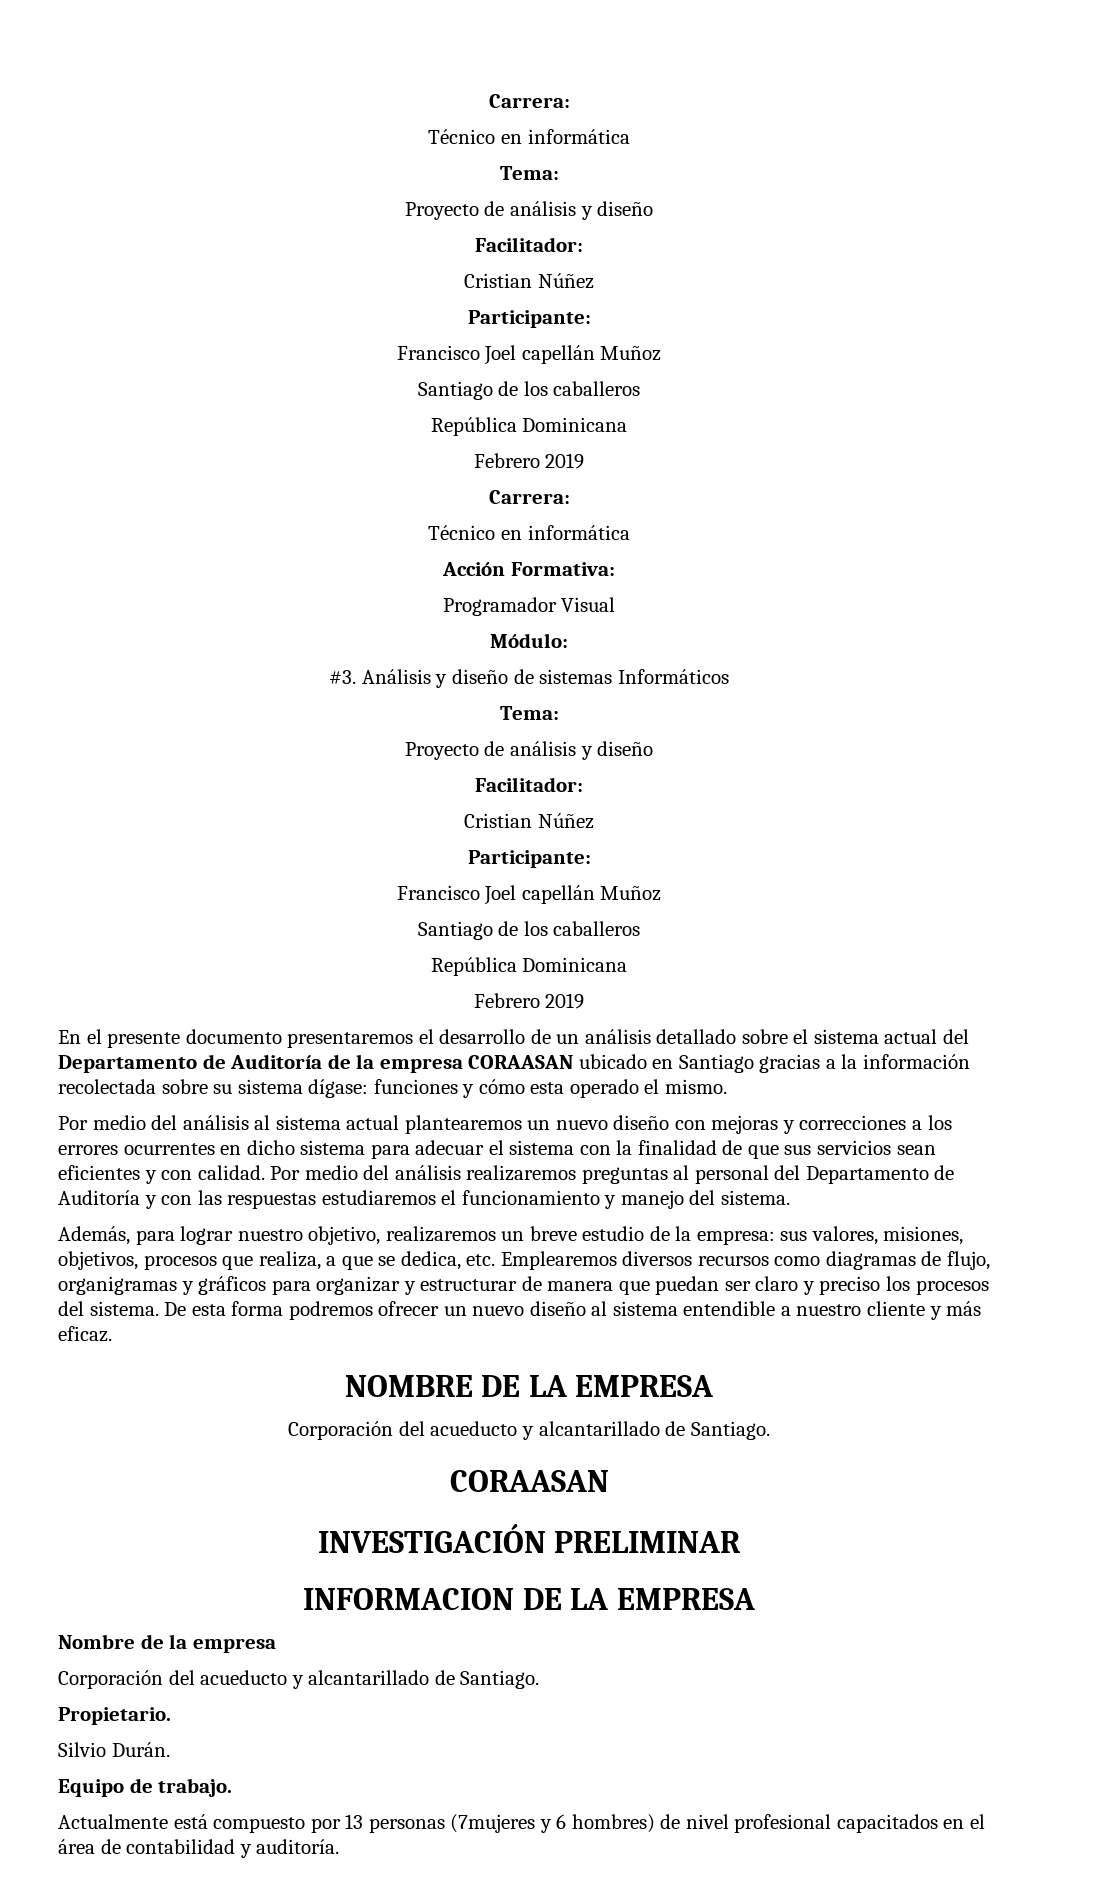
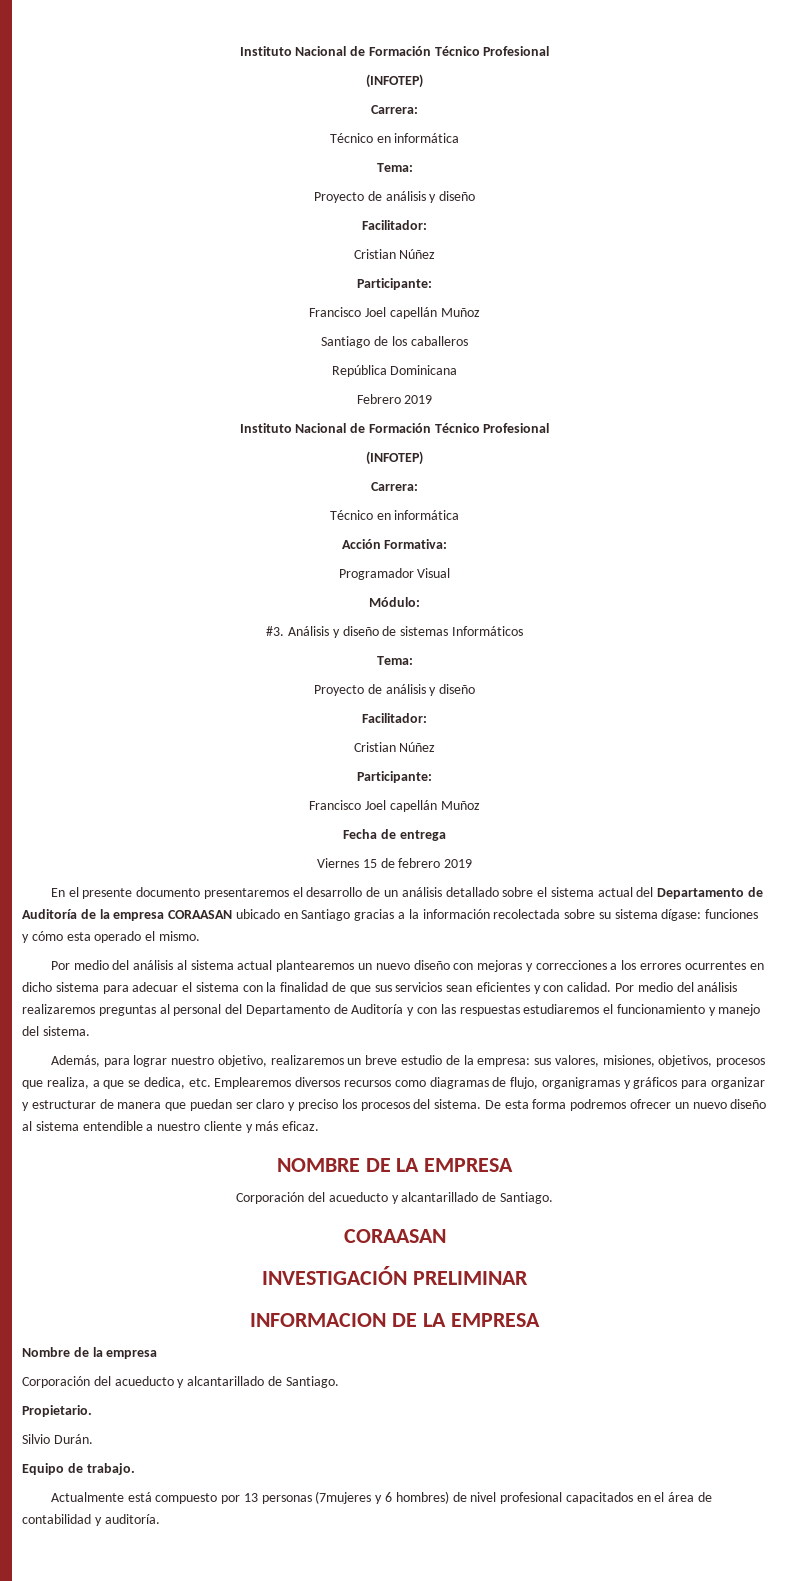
(488, 101) none -> [239,46,550,56] [366,74,423,88] Instituto Nacional de Formación Técnico Profesional // (INFOTEP) //
(585, 461) none -> [239,423,550,433] [366,451,423,465] // Instituto Nacional de Formación Técnico Profesional // (INFOTEP)
[417,921,641,940] [430,957,628,976] [473,993,540,1008] Santiago de los caballeros // República Dominicana // Febrero -> [343,829,446,841] [316,858,441,868] Fecha de entrega // Viernes 15 de febrero

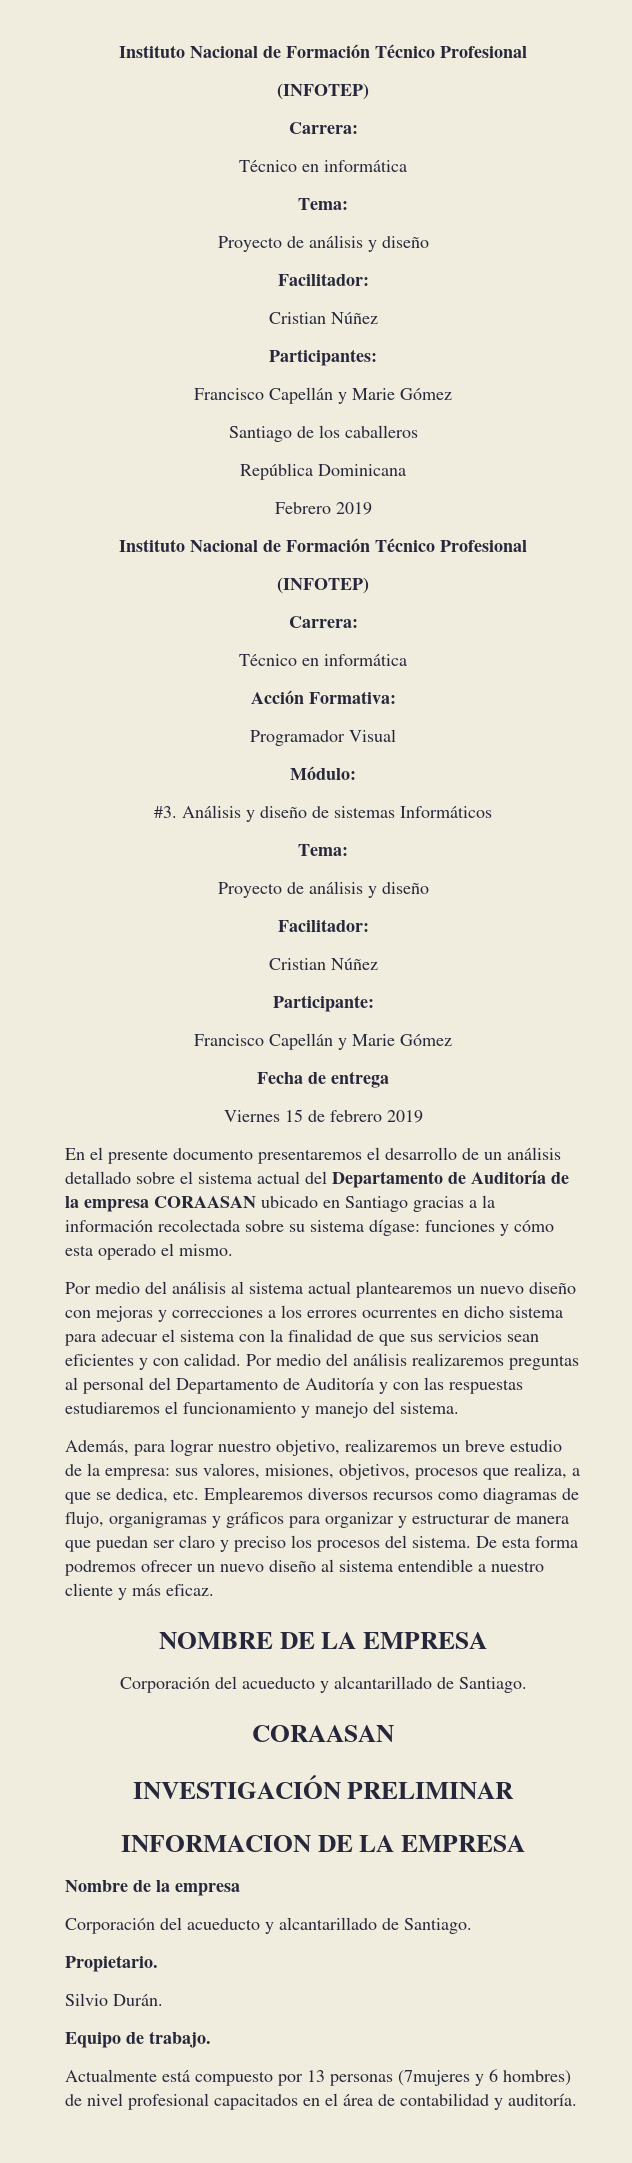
[357,278,432,290] [309,307,480,319] Participante: // Francisco Joel capellán Muñoz -> [269,349,377,366] [194,387,452,404] Participantes: // Francisco Capellán y Marie Gómez
[365,800,480,812] Joel capellán Muñoz -> [269,1033,452,1050] Capellán y Marie Gómez

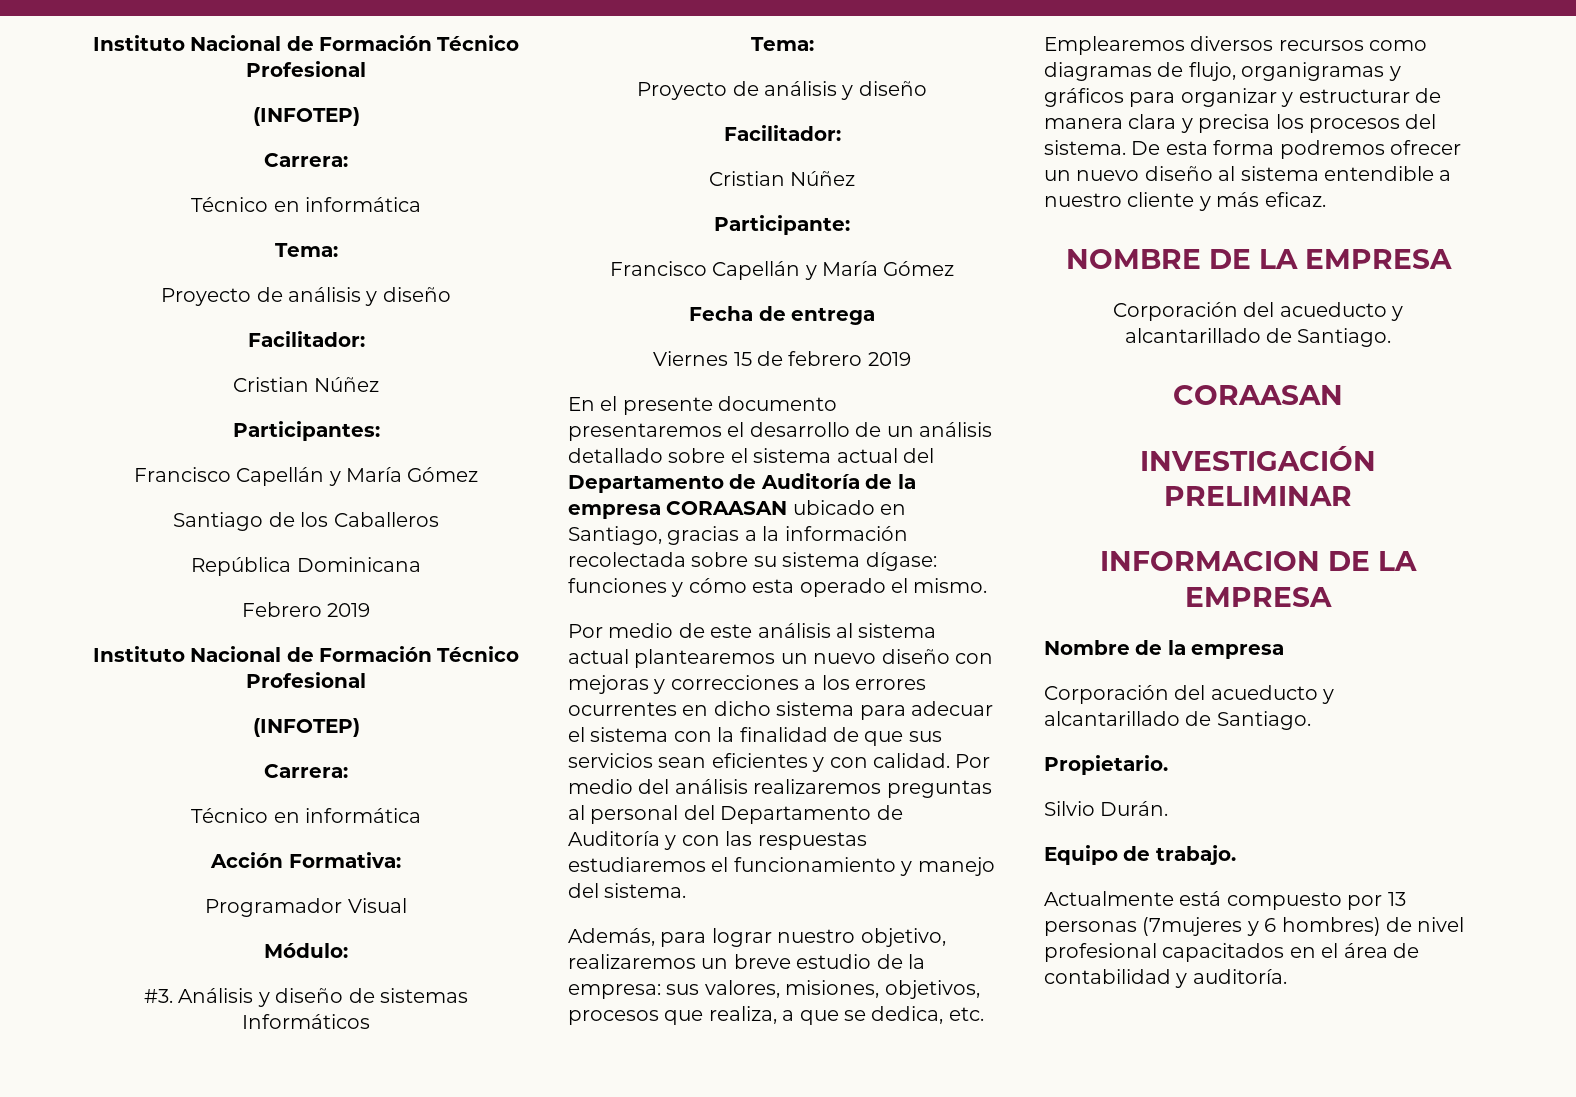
[352,388,395,400] Marie -> [345,467,402,482] María
[344,425,418,438] caballeros -> [333,512,439,527] Caballeros
[352,1034,395,1046] Marie -> [821,261,878,276] María
[345,1196,408,1212] Santiago -> [568,526,662,545] Santiago,
[145,1281,167,1294] del -> [678,623,753,638] de este
[65,1535,286,1552] que puedan ser claro y preciso -> [1128,114,1271,133] clara y precisa

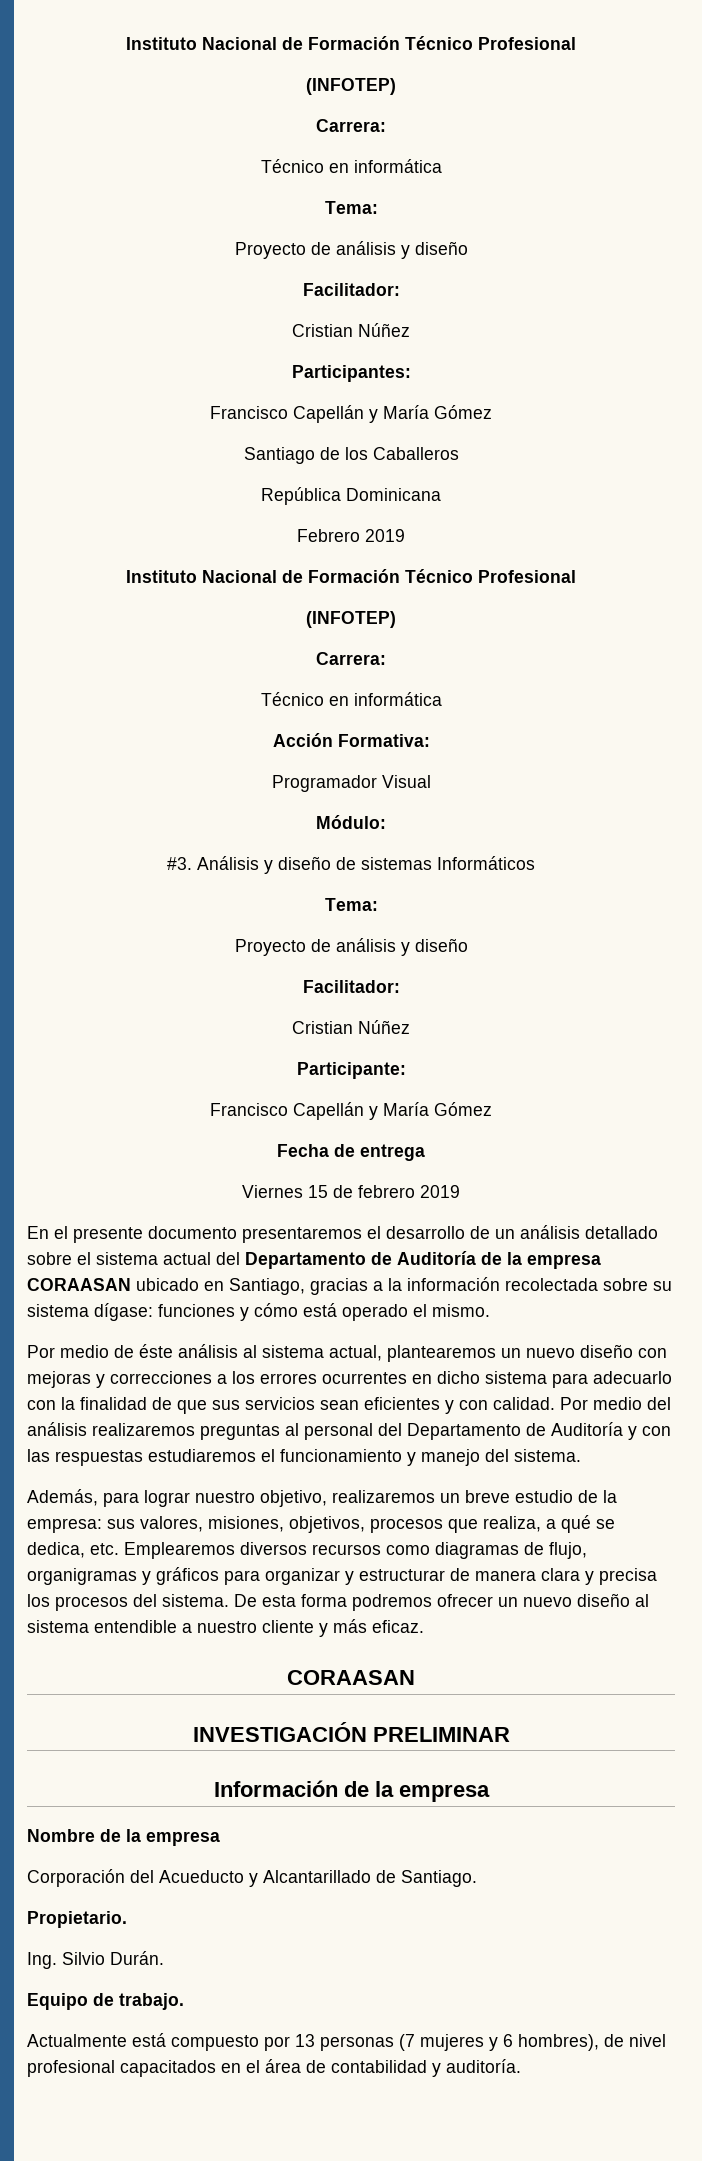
[752,579,795,593] esta -> [303,1303,337,1317] está
[710,624,753,638] este -> [139,1344,173,1358] éste
[568,649,629,664] actual -> [329,1345,382,1361] actual,
[911,701,993,716] [568,727,669,742] adecuar el sistema -> [593,1371,672,1384] adecuarlo
[799,1010,839,1025] que -> [561,1515,591,1533] qué
[1065,249,1452,269] [1112,302,1404,321] [1124,328,1392,347] // NOMBRE DE LA EMPRESA // Corporación del acueducto y alcantarillado de Santiago. -> (424, 1626) none
[1100,551,1417,571] [1185,587,1332,607] INFORMACION DE LA EMPRESA -> [213,1780,490,1802] Información de la empresa
[1210,685,1335,704] [1044,711,1180,726] acueducto y alcantarillado -> [159,1870,371,1887] Acueducto y Alcantarillado
(1168, 765) none -> [27,1952,57,1969] Ing.
[1142,917,1243,936] (7mujeres -> [399,2034,484,2051] (7 mujeres
[1281,917,1381,936] hombres) -> [518,2034,599,2051] hombres),

